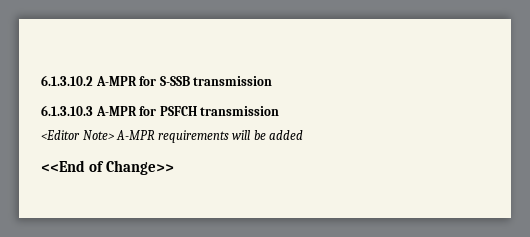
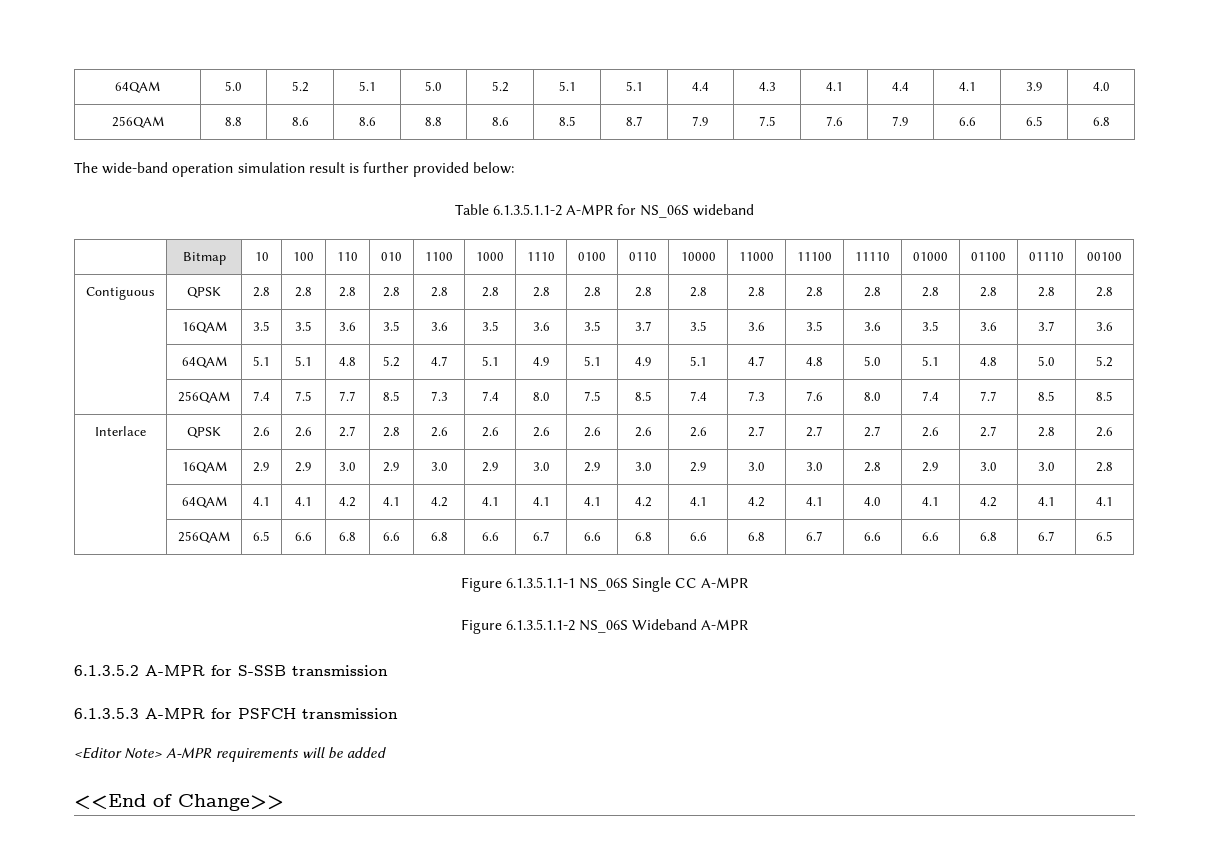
[41,75,93,86] 6.1.3.10.2 -> [115,81,160,93] [225,81,242,91] [291,81,309,92] [358,81,376,91] [425,81,442,91] [491,81,509,92] [558,81,576,91] [625,81,643,91] [692,82,709,91] [758,82,776,91] [825,82,843,91] [892,82,909,91] [958,82,976,91] [1025,82,1043,91] [1092,82,1110,91] [111,116,164,128] [225,117,242,126] [291,117,309,126] [358,117,376,126] [425,117,442,126] [491,117,509,126] [558,116,576,126] [625,116,643,126] [692,116,709,126] [758,116,776,126] [825,116,843,126] [892,116,909,126] [958,117,976,126] [1025,116,1043,126] [1092,117,1110,126] [74,162,515,177] [454,204,755,218] [182,252,226,265] [254,252,269,261] [293,252,314,261] [337,252,358,261] [381,252,402,261] [425,252,453,261] [476,252,504,261] [527,252,555,261] [578,252,606,261] [629,252,657,261] [680,252,716,261] [739,252,774,261] [797,252,832,261] [855,252,890,261] [913,252,948,261] [971,252,1006,261] [1029,252,1064,261] [1087,252,1122,261] [86,287,155,300] [187,287,221,298] [253,287,270,297] [295,287,312,297] [339,287,356,297] [383,287,400,297] [430,287,448,297] [481,287,499,297] [532,287,550,297] [583,287,601,297] [634,287,652,297] [689,287,707,297] [748,287,765,297] [806,287,823,297] [864,287,881,297] [922,287,939,297] [980,287,997,297] [1038,287,1055,297] [1096,287,1113,297] [181,321,227,333] [253,321,270,331] [295,321,312,331] [339,322,356,331] [383,321,400,331] [430,322,448,331] [481,321,499,331] [532,322,550,331] [583,321,601,331] [634,321,652,331] [689,321,707,331] [748,322,765,331] [806,321,823,331] [864,322,881,331] [922,321,939,331] [980,322,997,331] [1038,321,1055,331] [1096,322,1113,331] [181,356,227,368] [253,356,270,366] [295,356,312,366] [339,357,356,366] [383,356,400,367] [430,356,448,366] [481,356,499,366] [532,357,550,366] [583,356,601,366] [634,357,652,366] [689,356,707,366] [748,356,765,366] [806,357,823,366] [864,356,881,366] [922,356,939,366] [980,357,997,366] [1038,356,1055,366] [1096,356,1113,367] [178,391,230,403] [253,391,270,401] [295,391,312,401] [339,391,356,401] [383,391,400,401] [430,391,448,401] [481,391,499,401] [532,392,550,401] [583,391,601,401] [634,391,652,401] [689,391,707,401] [748,391,765,401] [806,391,823,401] [864,392,881,401] [922,391,939,401] [980,391,997,401] [1038,391,1055,401] [1096,391,1113,401] [95,426,146,436] [187,427,221,438] [253,427,270,437] [295,427,312,437] [339,426,356,437] [383,427,400,437] [430,427,448,437] [481,427,499,437] [532,427,550,437] [583,427,601,437] [634,427,652,437] [689,427,707,437] [748,426,765,437] [806,426,823,437] [864,426,881,437] [922,427,939,437] [980,426,997,437] [1038,427,1055,437] [1096,427,1113,437] [181,461,227,473] [253,462,270,472] [295,462,312,472] [339,462,356,471] [383,462,400,472] [430,462,448,471] [481,462,499,472] [532,462,550,471] [583,462,601,472] [634,462,652,471] [689,462,707,472] [748,462,765,471] [806,462,823,471] [864,462,881,472] [922,462,939,472] [980,462,997,471] [1038,462,1055,471] [1096,462,1113,472] [181,496,227,508] [253,497,270,506] [295,497,312,506] [339,497,356,507] [383,497,400,506] [430,497,448,507] [481,497,499,506] [532,497,550,506] [583,497,601,506] [634,497,652,507] [689,497,707,506] [748,497,765,507] [806,497,823,506] [864,497,881,506] [922,497,939,506] [980,497,997,507] [1038,497,1055,506] [1096,497,1113,506] [178,531,230,543] [253,531,270,541] [295,532,312,541] [339,532,356,541] [383,532,400,541] [430,532,448,541] [481,532,499,541] [532,531,550,541] [583,532,601,541] [634,532,652,541] [689,532,707,541] [748,532,765,541] [806,531,823,541] [864,532,881,541] [922,532,939,541] [980,532,997,541] [1038,531,1055,541] [1096,531,1113,541] [460,577,749,592] [460,619,749,634] [74,665,139,676] 64QAM | 5.0 | 5.2 | 5.1 | 5.0 | 5.2 | 5.1 | 5.1 | 4.4 | 4.3 | 4.1 | 4.4 | 4.1 | 3.9 | 4.0 // 256QAM | 8.8 | 8.6 | 8.6 | 8.8 | 8.6 | 8.5 | 8.7 | 7.9 | 7.5 | 7.6 | 7.9 | 6.6 | 6.5 | 6.8 // The wide-band operation simulation result is further provided below: // Table 6.1.3.5.1.1-2 A-MPR for NS_06S wideband // | Bitmap | 10 | 100 | 110 | 010 | 1100 | 1000 | 1110 | 0100 | 0110 | 10000 | 11000 | 11100 | 11110 | 01000 | 01100 | 01110 | 00100 // Contiguous | QPSK | 2.8 | 2.8 | 2.8 | 2.8 | 2.8 | 2.8 | 2.8 | 2.8 | 2.8 | 2.8 | 2.8 | 2.8 | 2.8 | 2.8 | 2.8 | 2.8 | 2.8 // | 16QAM | 3.5 | 3.5 | 3.6 | 3.5 | 3.6 | 3.5 | 3.6 | 3.5 | 3.7 | 3.5 | 3.6 | 3.5 | 3.6 | 3.5 | 3.6 | 3.7 | 3.6 // | 64QAM | 5.1 | 5.1 | 4.8 | 5.2 | 4.7 | 5.1 | 4.9 | 5.1 | 4.9 | 5.1 | 4.7 | 4.8 | 5.0 | 5.1 | 4.8 | 5.0 | 5.2 // | 256QAM | 7.4 | 7.5 | 7.7 | 8.5 | 7.3 | 7.4 | 8.0 | 7.5 | 8.5 | 7.4 | 7.3 | 7.6 | 8.0 | 7.4 | 7.7 | 8.5 | 8.5 // Interlace | QPSK | 2.6 | 2.6 | 2.7 | 2.8 | 2.6 | 2.6 | 2.6 | 2.6 | 2.6 | 2.6 | 2.7 | 2.7 | 2.7 | 2.6 | 2.7 | 2.8 | 2.6 // | 16QAM | 2.9 | 2.9 | 3.0 | 2.9 | 3.0 | 2.9 | 3.0 | 2.9 | 3.0 | 2.9 | 3.0 | 3.0 | 2.8 | 2.9 | 3.0 | 3.0 | 2.8 // | 64QAM | 4.1 | 4.1 | 4.2 | 4.1 | 4.2 | 4.1 | 4.1 | 4.1 | 4.2 | 4.1 | 4.2 | 4.1 | 4.0 | 4.1 | 4.2 | 4.1 | 4.1 // | 256QAM | 6.5 | 6.6 | 6.8 | 6.6 | 6.8 | 6.6 | 6.7 | 6.6 | 6.8 | 6.6 | 6.8 | 6.7 | 6.6 | 6.6 | 6.8 | 6.7 | 6.5 // Figure 6.1.3.5.1.1-1 NS_06S Single CC A-MPR // Figure 6.1.3.5.1.1-2 NS_06S Wideband A-MPR // 6.1.3.5.2
[41,105,93,116] 6.1.3.10.3 -> [74,708,139,719] 6.1.3.5.3

